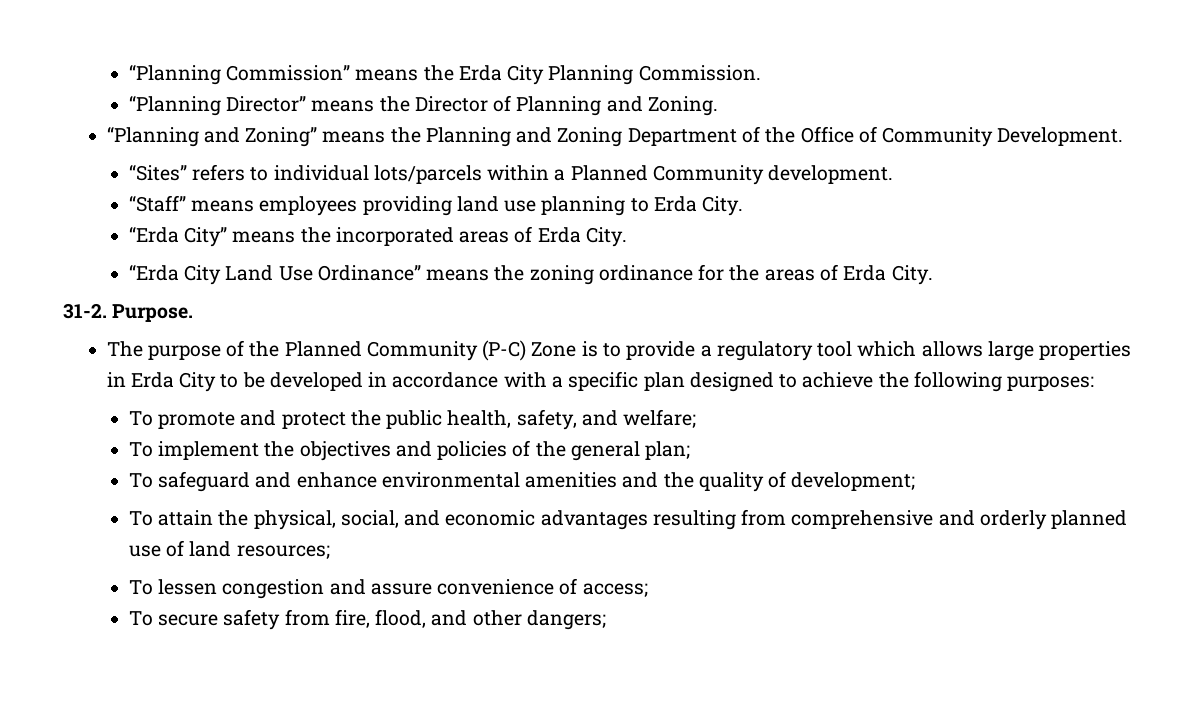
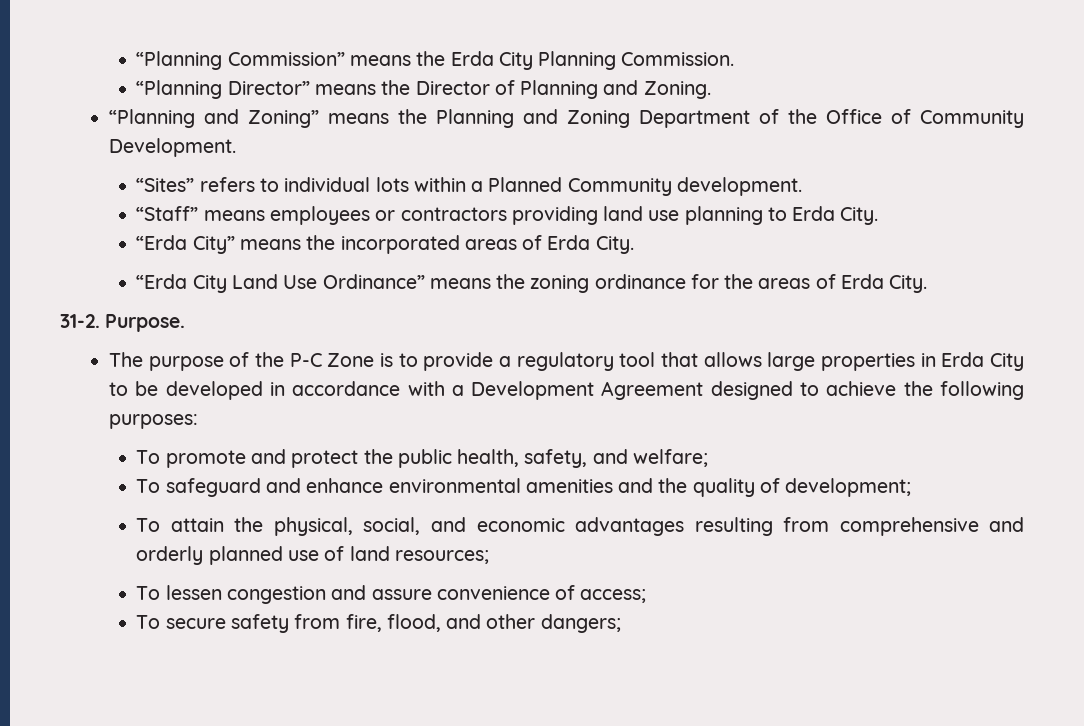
[373,165,482,184] lots/parcels -> [375,177,409,192] lots
(358, 206) none -> [375,207,507,221] or contractors
[284,340,527,361] Planned Community (P-C) -> [289,353,322,367] P-C
[857,341,917,357] which -> [660,352,698,367] that
[568,371,685,391] specific plan -> [471,381,704,400] Development Agreement
[128,440,691,461] // To implement the objectives and policies of the general plan; -> (708, 458) none

